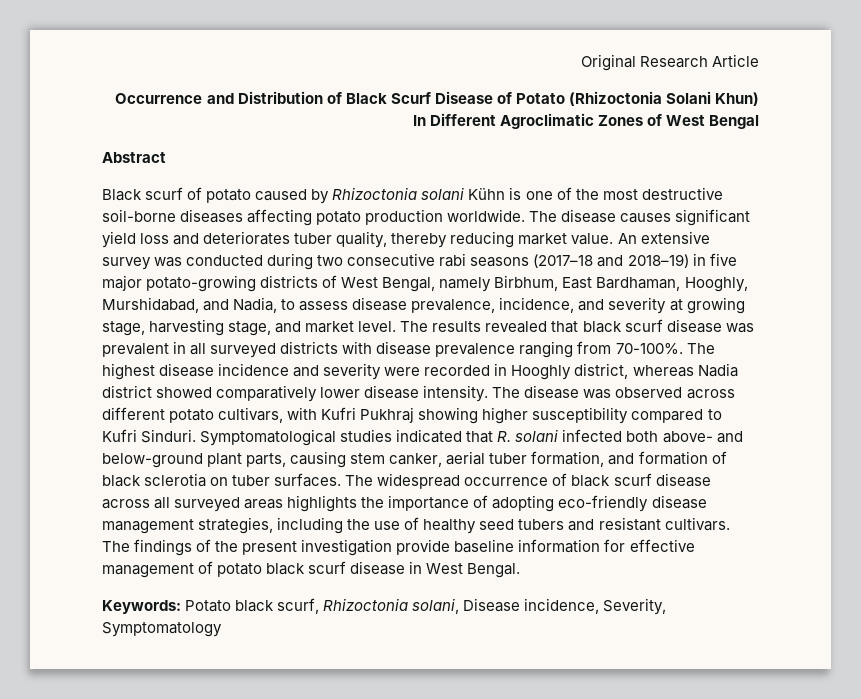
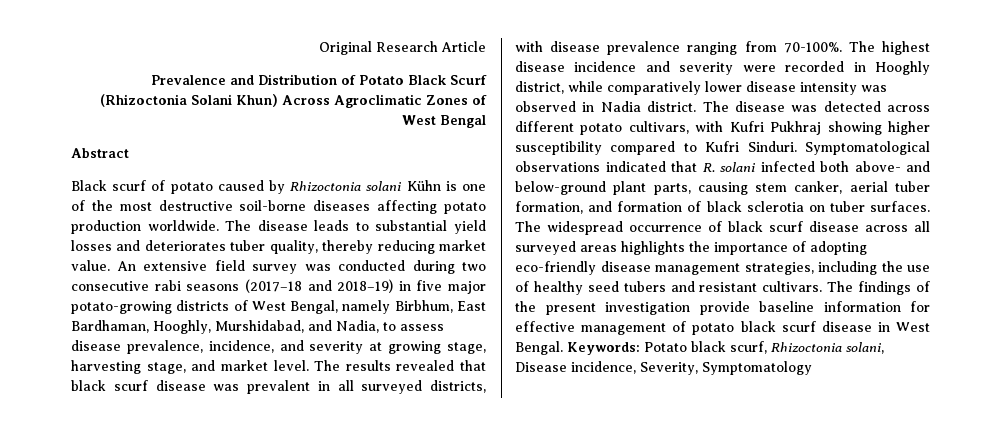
[115,93,203,104] Occurrence -> [151,75,226,85] Prevalence
(342, 98) none -> [359,75,404,85] Potato
[434,91,565,104] Disease of Potato -> (487, 80) none
[412,113,496,126] In Different -> [282,95,330,105] Across
[620,209,751,226] [102,231,170,248] causes significant yield loss -> [314,220,486,234] [71,240,112,251] leads to substantial yield losses
(710, 237) none -> [214,260,245,271] field
[280,341,339,354] districts -> [430,380,486,393] districts,
[632,363,738,377] [102,385,489,402] whereas Nadia district showed comparatively lower disease intensity. -> [568,81,887,95] [515,101,697,112] while comparatively lower disease intensity was observed in Nadia district.
[615,387,683,398] observed -> [823,101,881,112] detected
[340,429,393,442] studies -> [515,161,600,172] observations
(521, 570) // -> (563, 348) none

